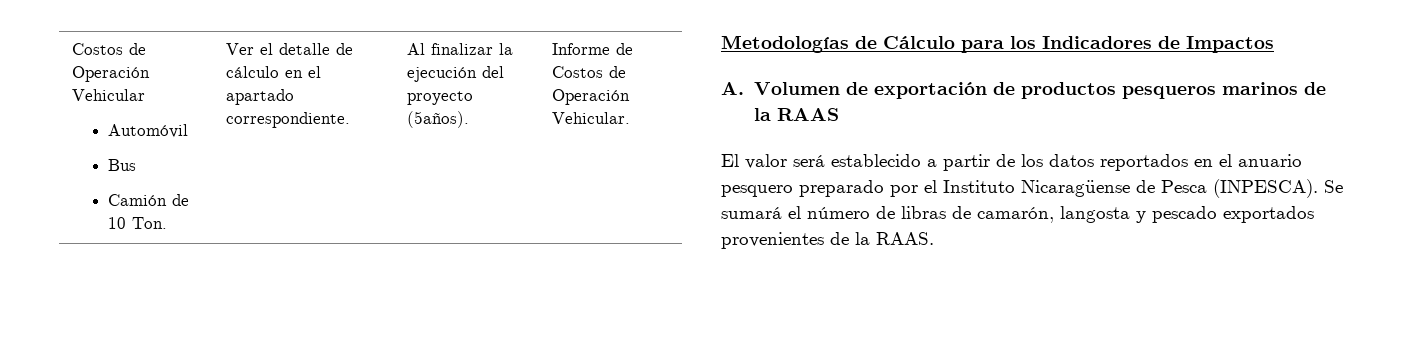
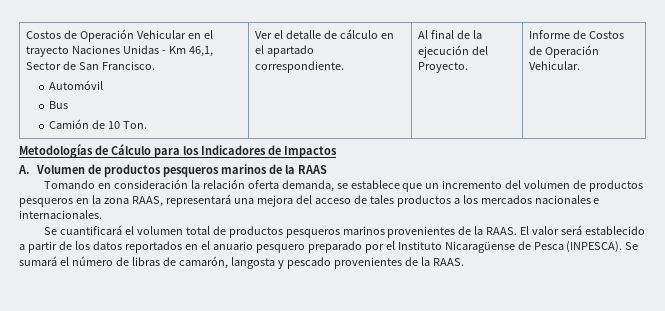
(146, 95) none -> [187,30,213,39] [25,45,213,57] [25,61,155,70] en el trayecto Naciones Unidas - Km 46,1, Sector de San Francisco.
[431,43,494,55] finalizar -> [430,30,470,39] final de
[407,91,474,105] [407,111,470,128] proyecto (5años). -> [417,62,468,73] Proyecto.
[873,82,1015,99] exportación de -> (101, 169) none
(839, 114) none -> [43,179,644,192] [19,194,600,207] [19,210,102,219] [43,225,518,238] Tomando en consideración la relación oferta demanda, se establece que un incremento del volumen de productos pesqueros en la zona RAAS, representará una mejora del acceso de tales productos a los mercados nacionales e internacionales. // Se cuantificará el volumen total de productos pesqueros marinos provenientes de la RAAS.
[1223,206,1314,223] exportados -> (331, 263) none

